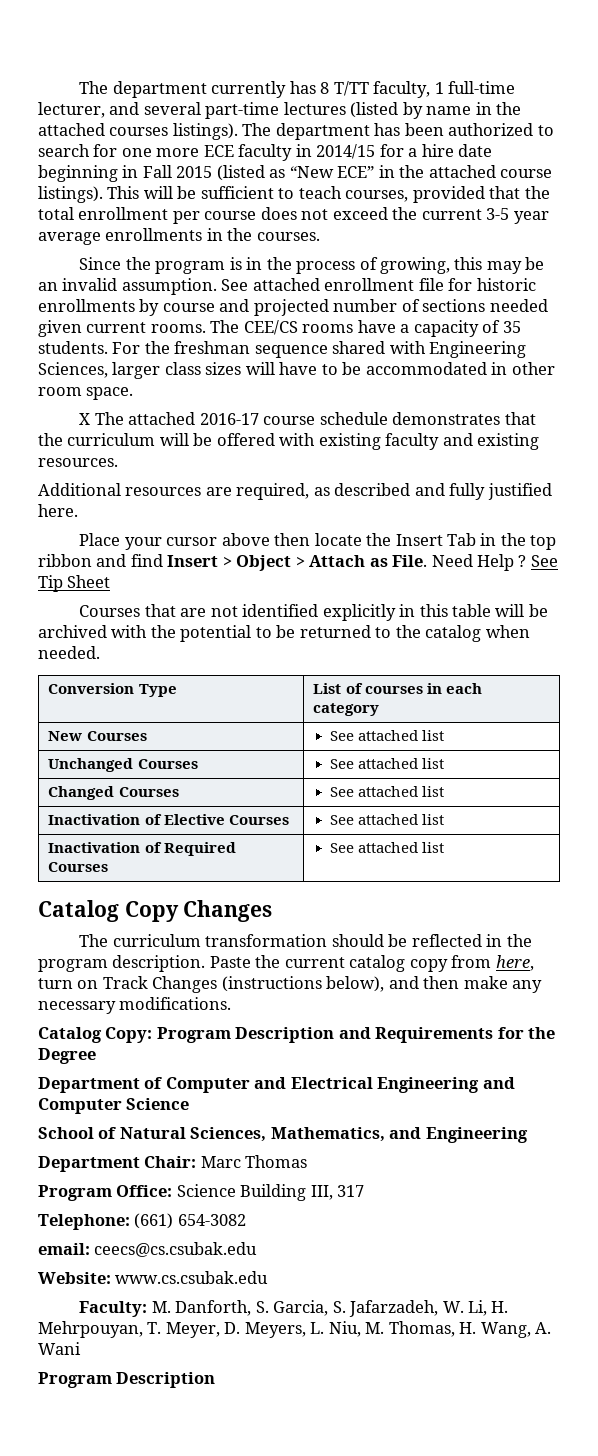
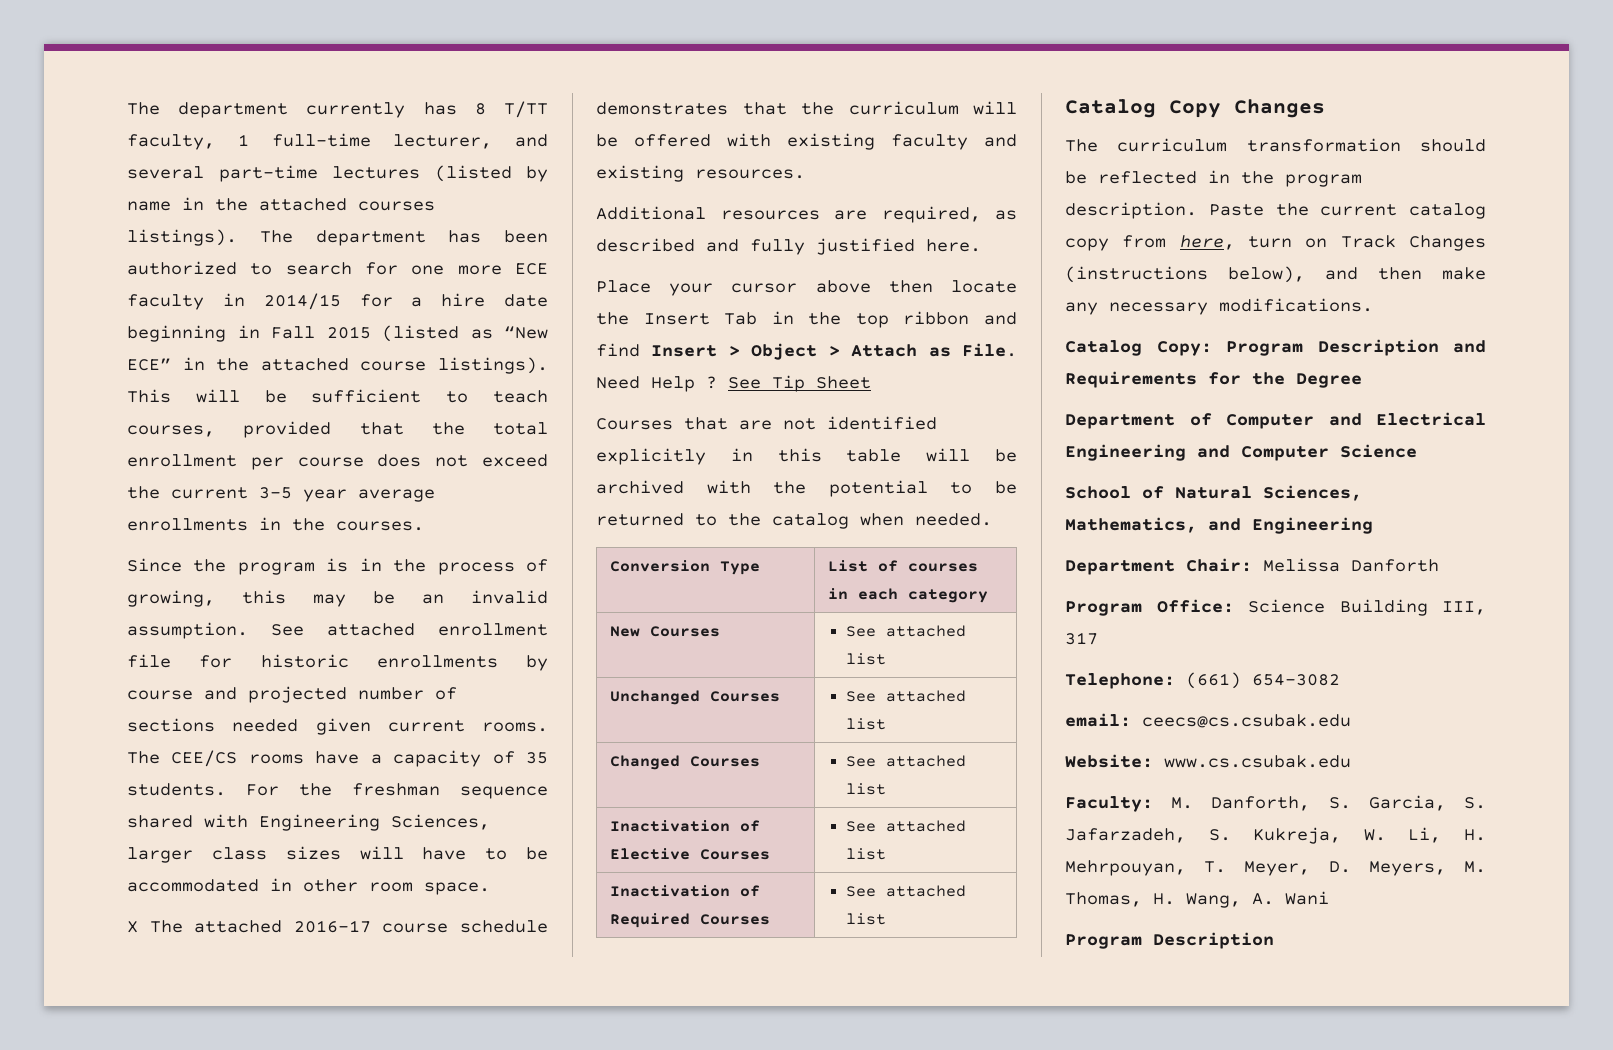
[200,1155,308,1168] Marc Thomas -> [1263,558,1439,572] Melissa Danforth
(439, 1308) none -> [1208,827,1342,844] S. Kukreja,
[310,1321,361,1337] L. Niu, -> (1446, 868) none

